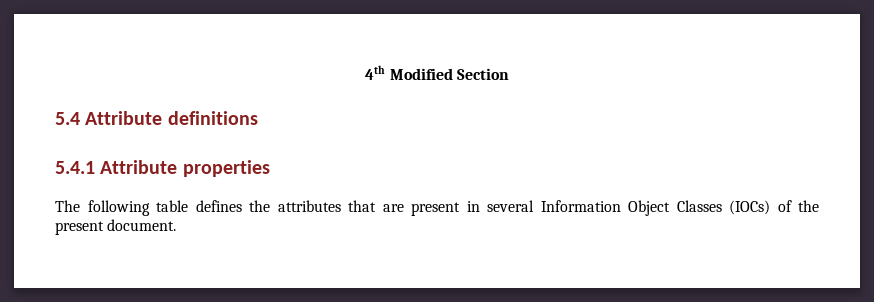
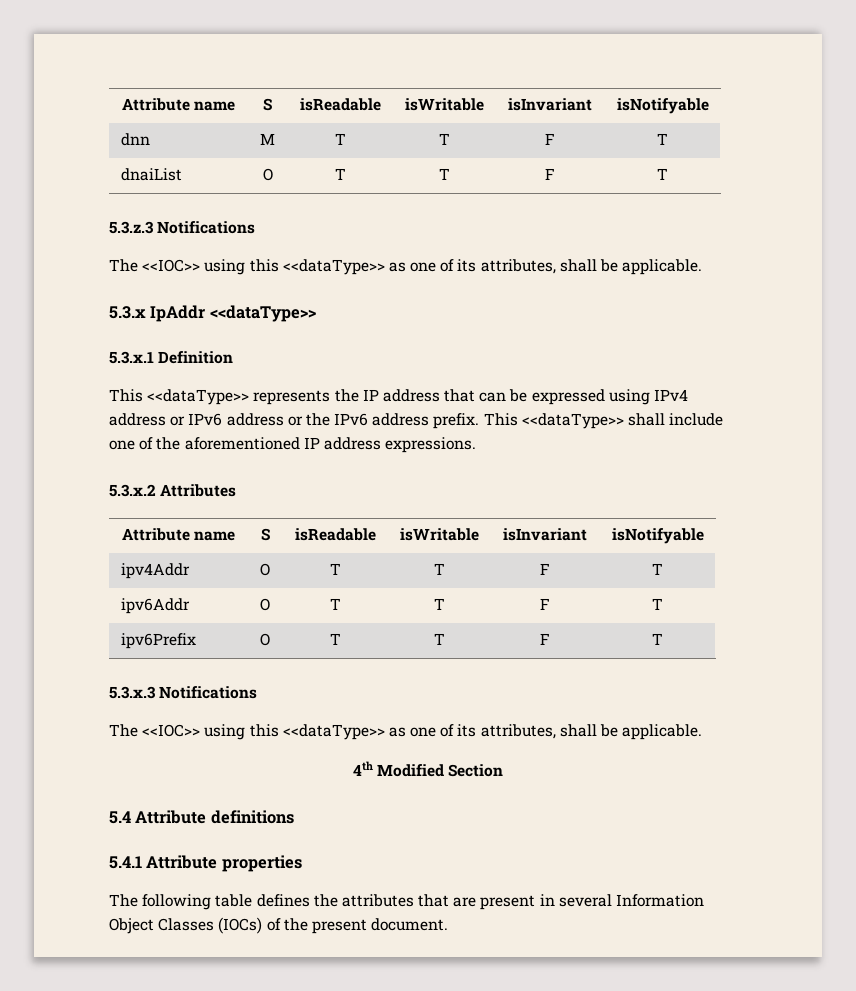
(365, 72) none -> [121,98,236,111] [263,98,272,111] [299,98,381,111] [404,98,484,111] [508,98,592,111] [616,98,709,114] [120,133,150,146] [260,133,275,145] [334,133,346,145] [438,133,450,145] [545,133,555,145] [657,133,668,145] [120,168,182,181] [262,168,273,181] [334,168,346,180] [438,168,450,180] [545,168,555,180] [657,168,668,180] [109,221,256,234] [109,259,703,275] [109,305,316,322] [109,351,234,364] [109,389,689,405] [109,413,724,429] [109,437,477,453] [109,484,237,497] [121,528,236,541] [260,528,270,541] [294,528,376,541] [399,528,479,541] [503,528,587,541] [611,528,704,544] [120,563,190,579] [260,563,270,576] [329,563,341,575] [433,563,445,575] [540,563,550,575] [652,563,663,575] [120,598,190,614] [260,598,270,611] [329,598,341,610] [433,598,445,610] [540,598,550,610] [652,598,663,610] [120,633,196,649] [260,633,270,646] [329,633,341,645] [433,633,445,645] [540,633,550,645] [652,633,663,645] [109,686,258,699] [109,724,703,740] Attribute name | S | isReadable | isWritable | isInvariant | isNotifyable // dnn | M | T | T | F | T // dnaiList | O | T | T | F | T // 5.3.z.3 Notifications // The <<IOC>> using this <<dataType>> as one of its attributes, shall be applicable. // 5.3.x IpAddr <<dataType>> // 5.3.x.1 Definition // This <<dataType>> represents the IP address that can be expressed using IPv4 address or IPv6 address or the IPv6 address prefix. This <<dataType>> shall include one of the aforementioned IP address expressions. // 5.3.x.2 Attributes // Attribute name | S | isReadable | isWritable | isInvariant | isNotifyable // ipv4Addr | O | T | T | F | T // ipv6Addr | O | T | T | F | T // ipv6Prefix | O | T | T | F | T // 5.3.x.3 Notifications // The <<IOC>> using this <<dataType>> as one of its attributes, shall be applicable. //

